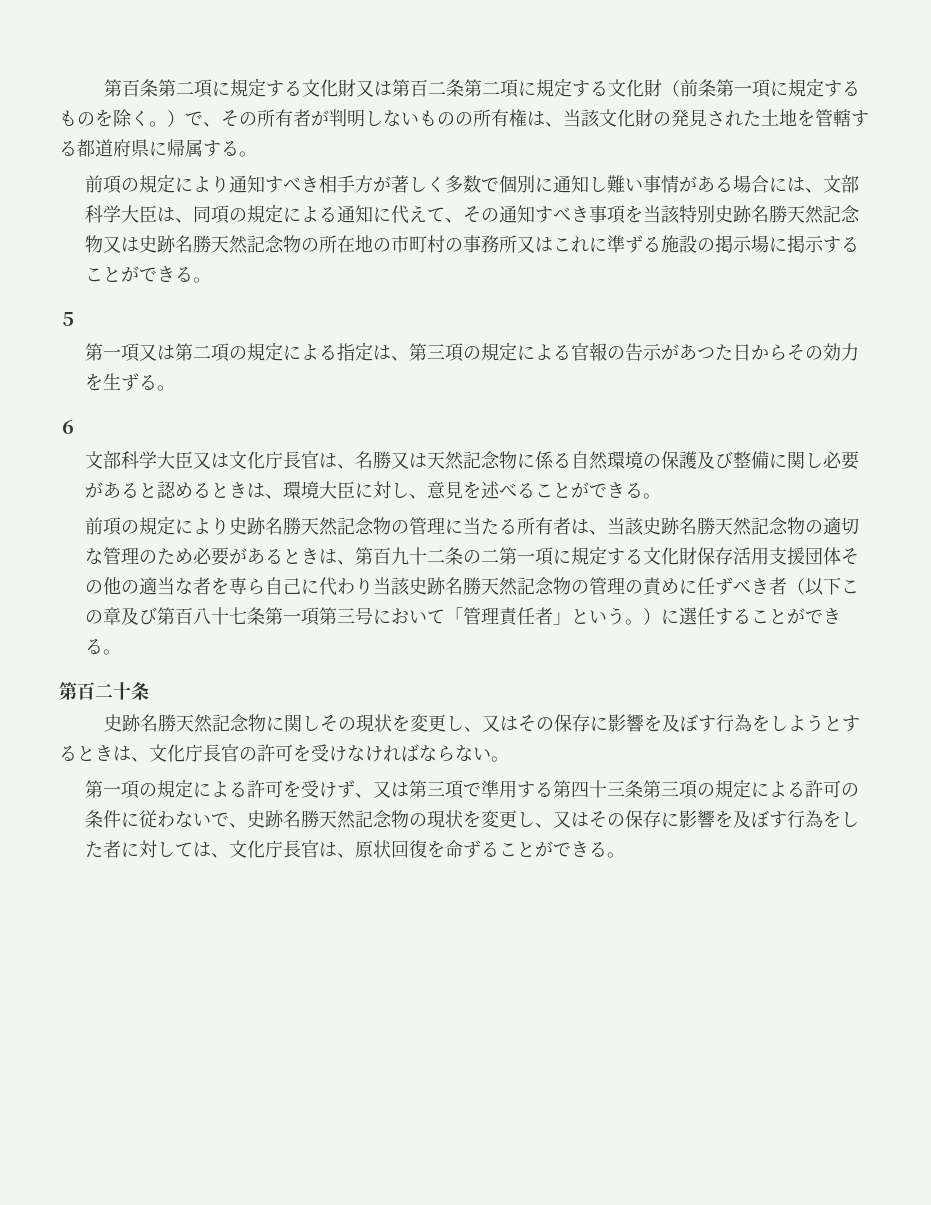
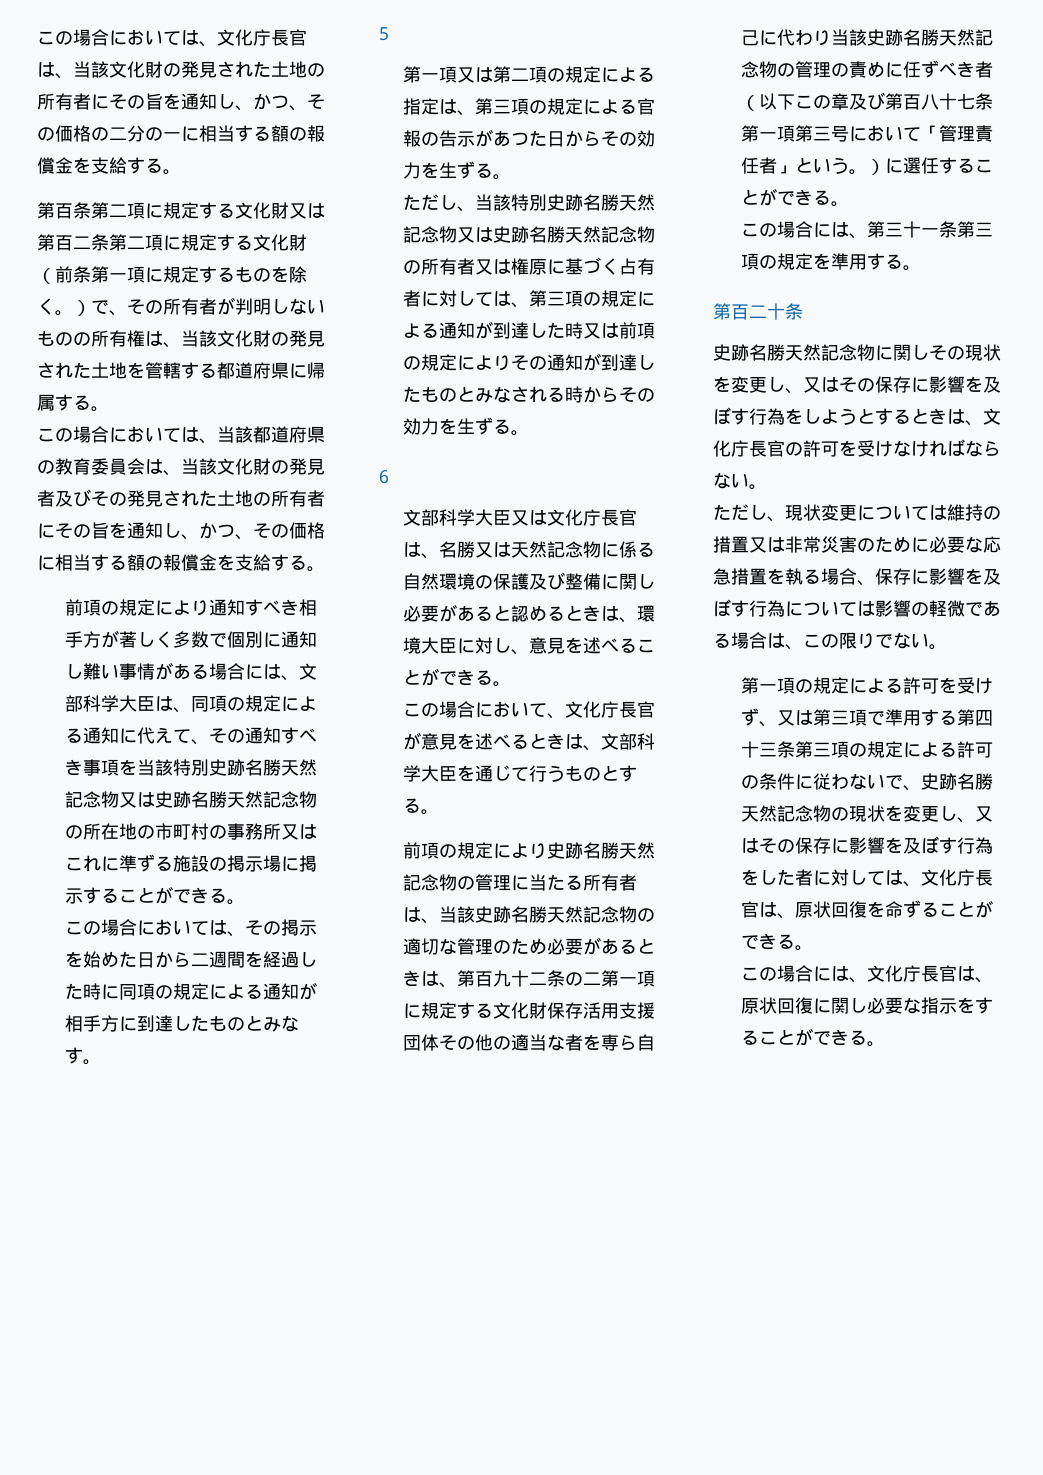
(103, 88) none -> [37,29,307,47] [37,61,325,79] [37,93,325,111] [37,125,325,142] [37,157,181,175] この場合においては、文化庁長官は、当該文化財の発見された土地の所有者にその旨を通知し、かつ、その価格の二分の一に相当する額の報償金を支給する。 //
(257, 154) none -> [37,426,325,444] [37,458,325,476] [37,489,325,507] [37,522,325,540] [37,554,325,572] // この場合においては、当該都道府県の教育委員会は、当該文化財の発見者及びその発見された土地の所有者にその旨を通知し、かつ、その価格に相当する額の報償金を支給する。
(211, 280) none -> [65,919,318,937] [65,951,318,968] [65,982,318,1000] [65,1015,300,1032] [65,1047,102,1065] // この場合においては、その掲示を始めた日から二週間を経過した時に同項の規定による通知が相手方に到達したものとみなす。
(175, 388) none -> [403,194,656,212] [403,226,656,243] [403,257,656,275] [403,290,656,308] [403,321,656,339] [403,353,656,371] [403,386,656,403] [403,417,530,436] // ただし、当該特別史跡名勝天然記念物又は史跡名勝天然記念物の所有者又は権原に基づく占有者に対しては、第三項の規定による通知が到達した時又は前項の規定によりその通知が到達したものとみなされる時からその効力を生ずる。
(661, 496) none -> [403,701,656,719] [403,732,656,751] [403,765,638,782] [403,798,440,815] // この場合において、文化庁長官が意見を述べるときは、文部科学大臣を通じて行うものとする。
(121, 652) none -> [741,221,994,239] [741,253,922,271] // この場合には、第三十一条第三項の規定を準用する。
(509, 759) none -> [713,504,1001,522] [713,536,1001,553] [713,568,1001,586] [713,599,1001,617] [713,632,947,650] // ただし、現状変更については維持の措置又は非常災害のために必要な応急措置を執る場合、保存に影響を及ぼす行為については影響の軽微である場合は、この限りでない。
(625, 855) none -> [741,965,994,983] [741,997,994,1014] [741,1028,886,1047] // この場合には、文化庁長官は、原状回復に関し必要な指示をすることができる。

